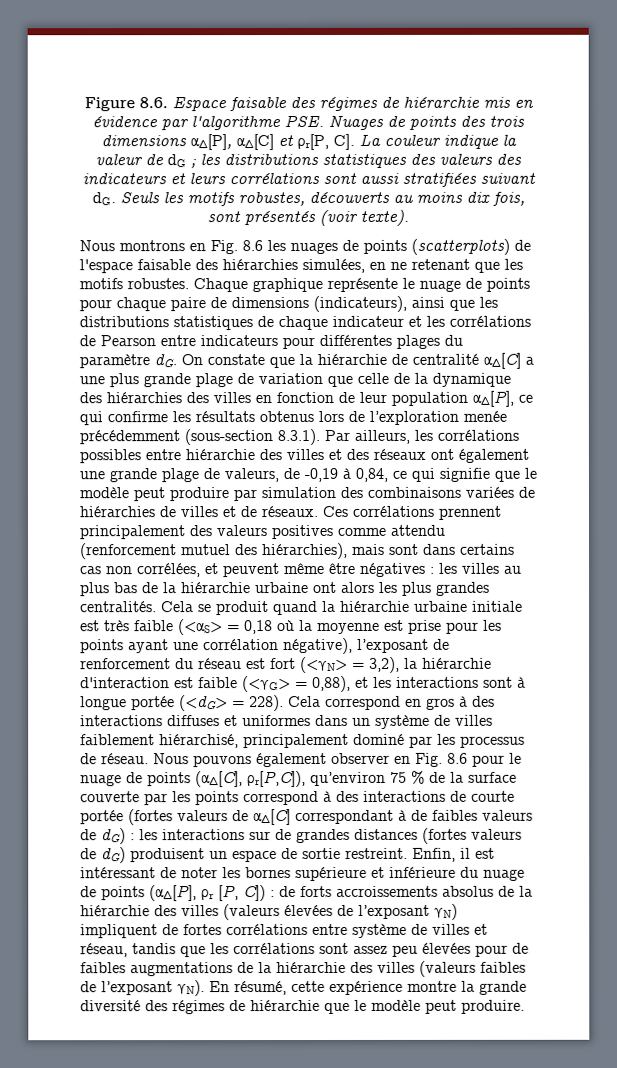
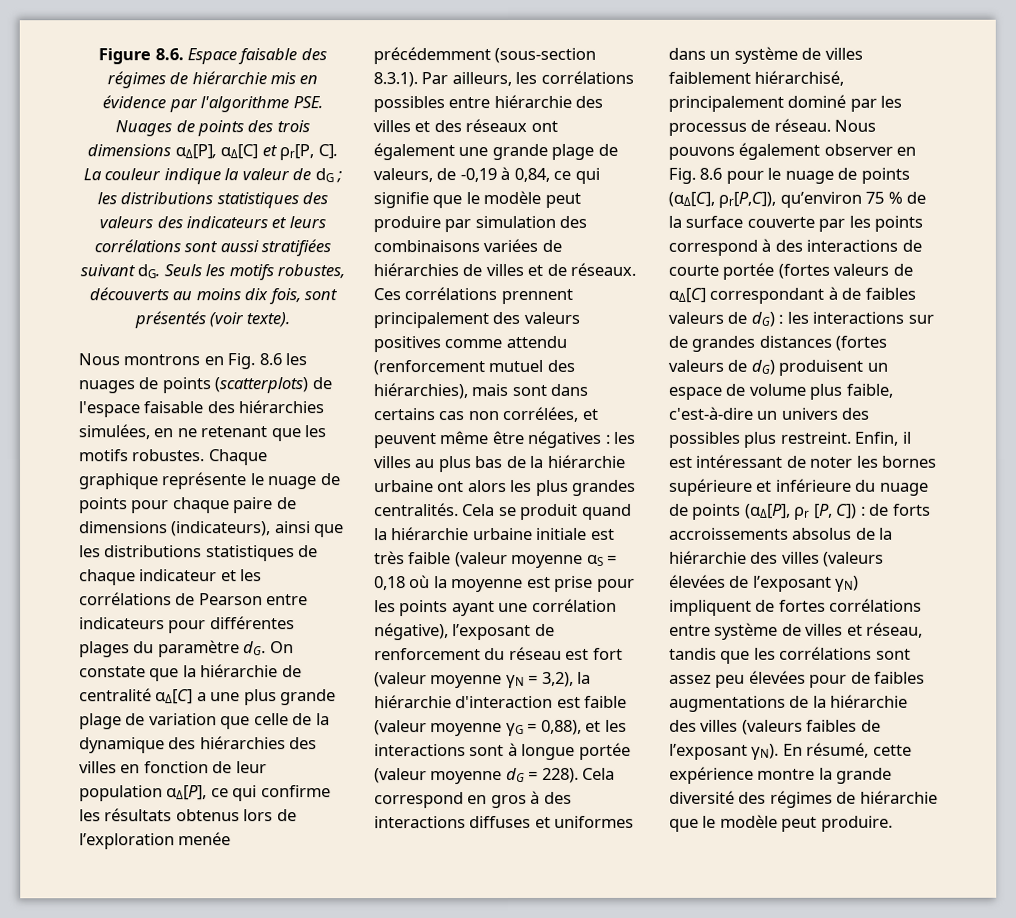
[178,619,223,636] (<αS> -> [454,552,604,568] (valeur moyenne αS
[300,656,348,674] (<γN> -> [374,672,525,689] (valeur moyenne γN
[242,676,291,693] (<γG> -> [374,720,524,737] (valeur moyenne γG
[179,695,228,712] (<dG> -> [374,767,525,785] (valeur moyenne dG
[302,847,341,860] sortie -> [748,383,893,400] [668,406,870,420] [668,431,777,448] volume plus faible, c'est-à-dire un univers des possibles plus

